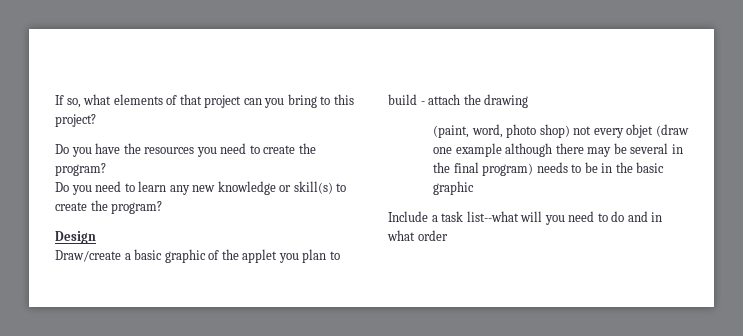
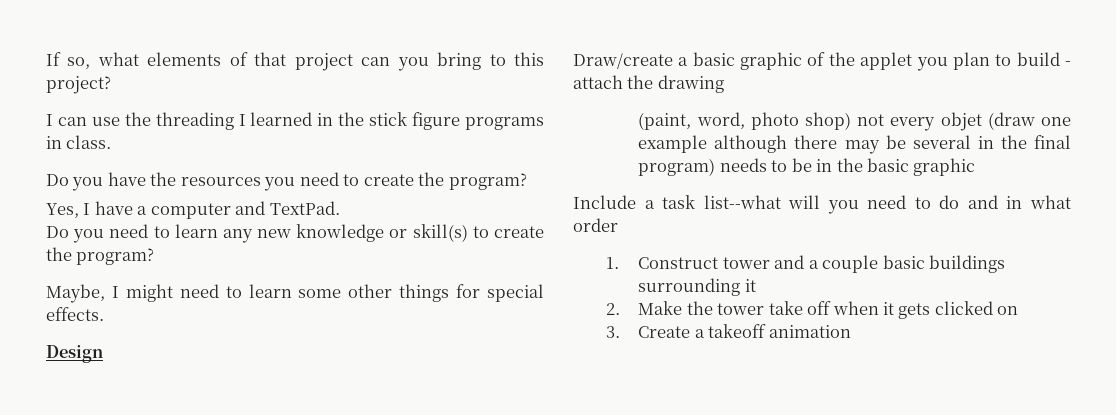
(96, 120) none -> [46,112,545,130] [46,135,112,149] // I can use the threading I learned in the stick figure programs in class.
(106, 169) none -> [46,201,340,219] // Yes, I have a computer and TextPad.
(163, 207) none -> [46,284,544,303] [46,307,104,321] // Maybe, I might need to learn some other things for special effects.
(448, 235) none -> [605,255,1006,273] [638,278,756,296] [605,301,1019,319] [605,324,851,338] // 1. Construct tower and a couple basic buildings surrounding it // 2. Make the tower take off when it gets clicked on // 3. Create a takeoff animation

